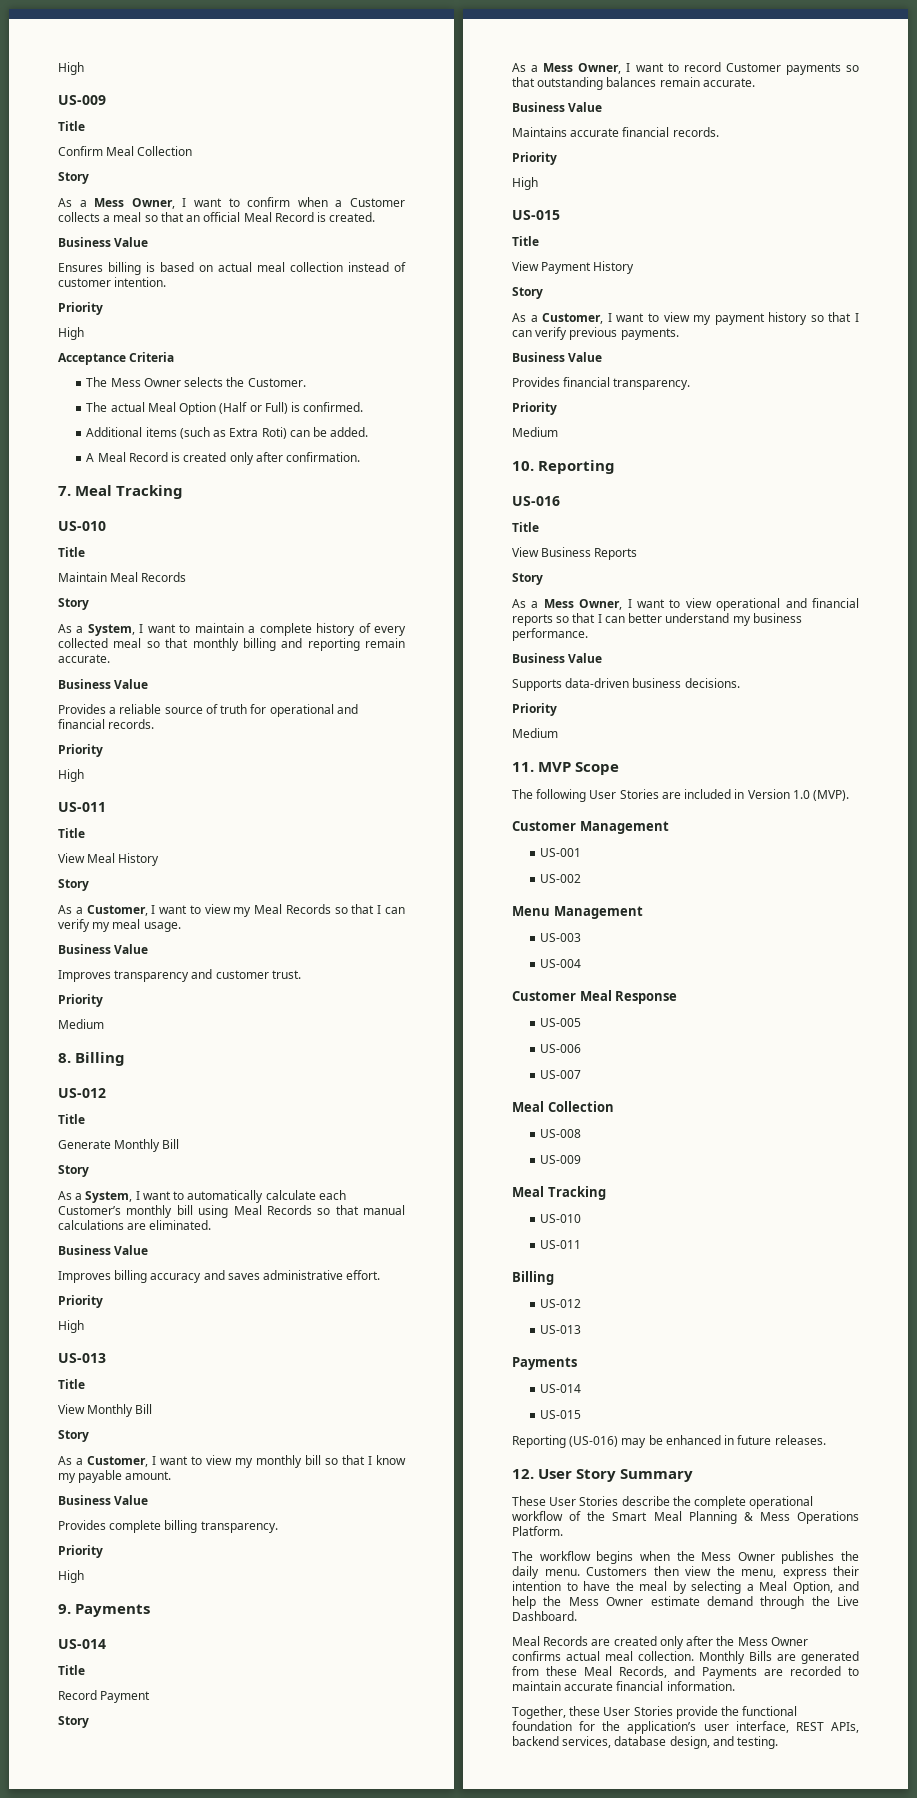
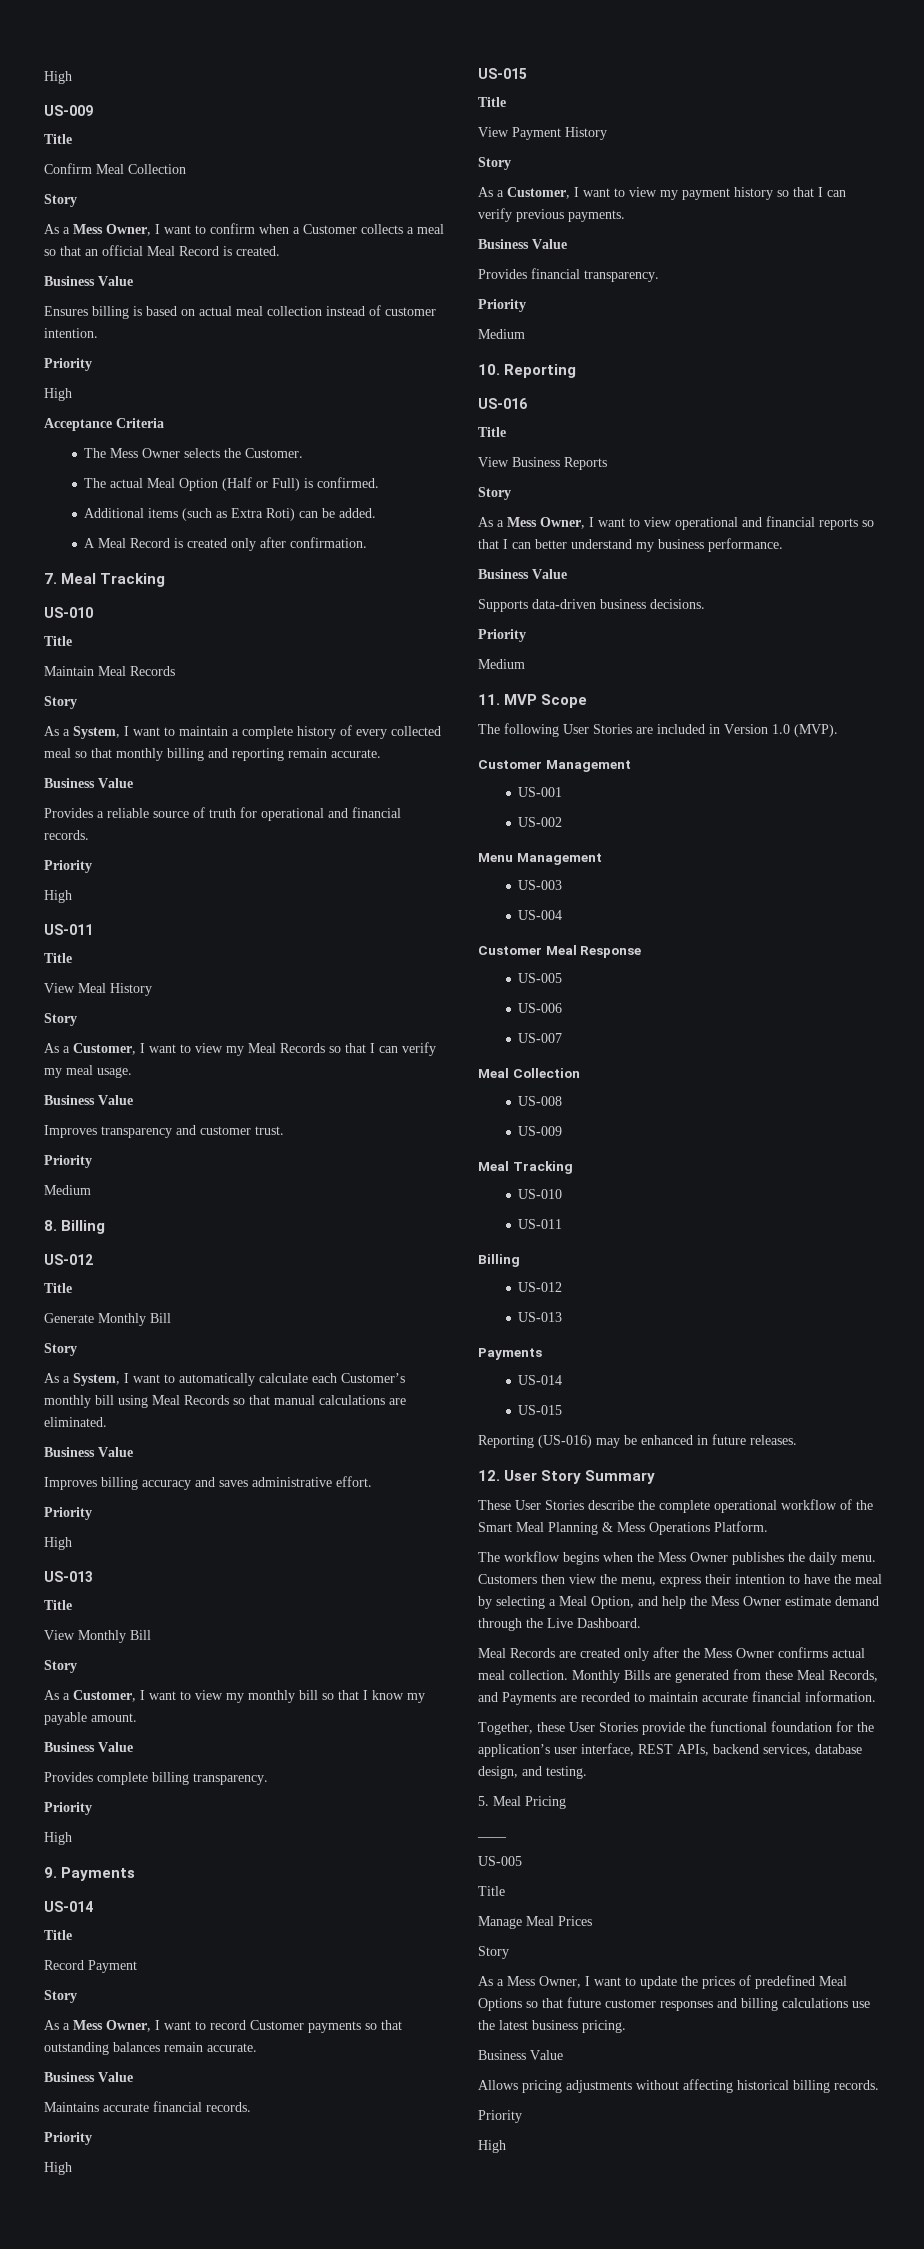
(779, 1742) none -> [478,1796,566,1809] [477,1836,507,1838] [478,1856,522,1866] [478,1886,505,1896] [478,1916,592,1929] [478,1946,509,1959] [478,1975,847,1989] [478,1997,870,2011] [478,2020,626,2033] [478,2050,563,2060] [478,2079,879,2093] [478,2110,522,2123] [478,2140,506,2153] // 5. Meal Pricing // ____ // US-005 // Title // Manage Meal Prices // Story // As a Mess Owner, I want to update the prices of predefined Meal Options so that future customer responses and billing calculations use the latest business pricing. // Business Value // Allows pricing adjustments without affecting historical billing records. // Priority // High

